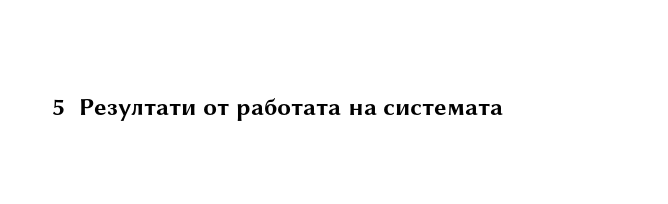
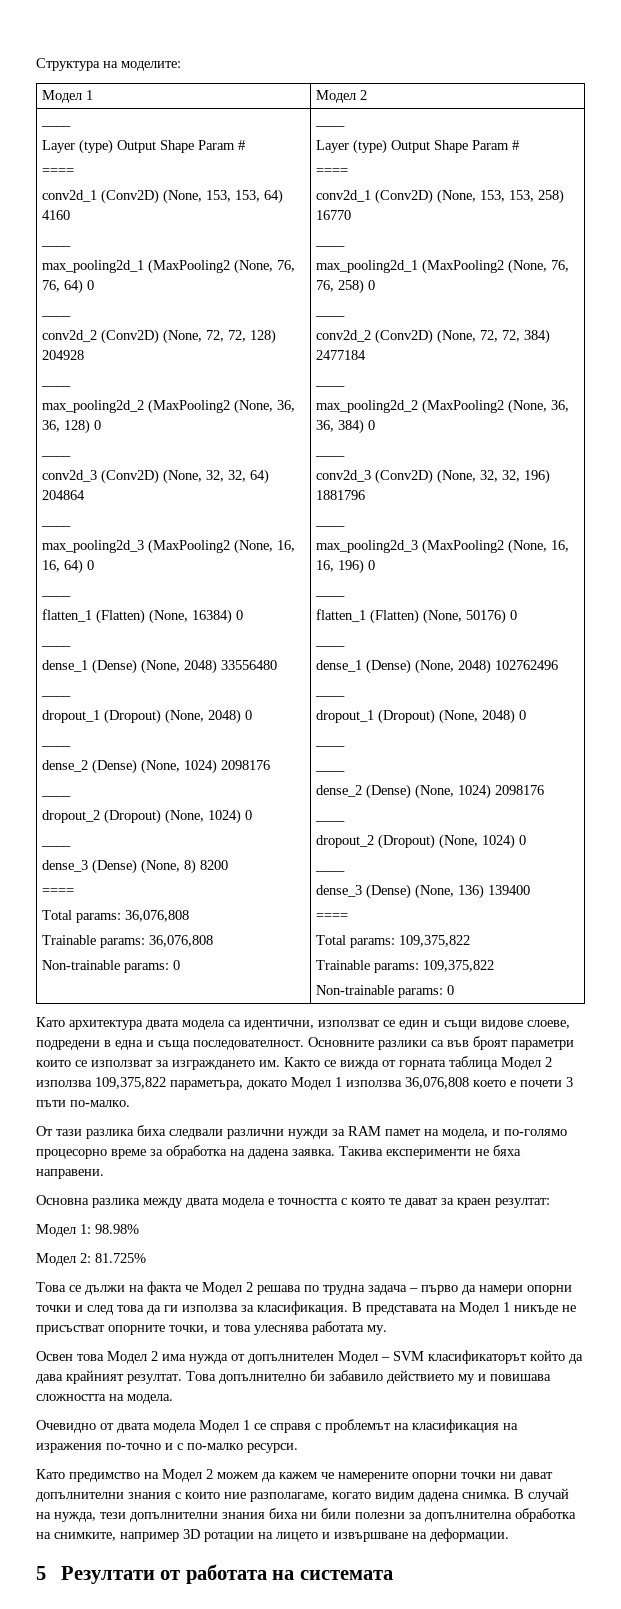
(52, 107) none -> [36,58,181,71] [42,90,94,103] [316,90,368,103] [41,125,72,127] [42,139,246,154] [42,168,75,175] [42,189,284,204] [42,210,71,220] [41,245,72,247] [42,259,296,274] [42,279,95,294] [41,315,72,317] [42,329,277,344] [42,350,85,360] [41,385,72,387] [42,399,296,414] [42,419,102,434] [41,455,72,457] [42,469,270,484] [42,490,86,500] [41,525,72,527] [42,539,296,554] [42,559,95,574] [41,595,72,597] [42,609,244,624] [41,645,72,647] [42,659,278,674] [41,695,72,697] [42,709,253,724] [41,745,72,747] [42,759,271,774] [41,795,72,797] [42,809,253,824] [41,845,72,847] [42,859,229,874] [42,888,75,895] [42,910,190,923] [42,935,214,948] [42,960,181,973] [315,125,346,127] [316,139,520,154] [316,168,349,175] [316,189,565,204] [316,210,352,220] [315,245,346,247] [316,259,570,274] [316,279,376,294] [315,315,346,317] [316,329,551,344] [316,350,367,360] [315,385,346,387] [316,399,570,414] [316,419,376,434] [315,455,346,457] [316,469,551,484] [316,490,366,500] [315,525,346,527] [316,539,570,554] [316,559,376,574] [315,595,346,597] [316,609,518,624] [315,645,346,647] [316,659,559,674] [315,695,346,697] [316,709,527,724] [315,745,346,747] [315,770,346,772] [316,784,545,799] [315,820,346,822] [316,834,527,849] [315,870,346,872] [316,884,531,899] [316,913,349,920] [316,935,471,948] [316,960,495,973] [316,985,455,998] [36,1017,570,1030] [36,1036,574,1050] [36,1056,552,1070] [36,1077,573,1090] [36,1100,130,1107] [36,1125,567,1139] [36,1145,521,1159] [36,1169,104,1179] [36,1195,550,1208] [36,1224,139,1237] [36,1253,146,1266] [36,1281,572,1295] [36,1301,576,1315] [36,1321,387,1335] [36,1350,583,1364] [36,1370,551,1384] [36,1394,173,1404] [36,1419,518,1433] [36,1443,298,1453] [36,1469,553,1482] [36,1488,569,1502] [36,1508,576,1522] [36,1528,509,1542] Структура на моделите: // Модел 1 | Модел 2 // ____ // Layer (type) Output Shape Param # // ==== // conv2d_1 (Conv2D) (None, 153, 153, 64) 4160 // ____ // max_pooling2d_1 (MaxPooling2 (None, 76, 76, 64) 0 // ____ // conv2d_2 (Conv2D) (None, 72, 72, 128) 204928 // ____ // max_pooling2d_2 (MaxPooling2 (None, 36, 36, 128) 0 // ____ // conv2d_3 (Conv2D) (None, 32, 32, 64) 204864 // ____ // max_pooling2d_3 (MaxPooling2 (None, 16, 16, 64) 0 // ____ // flatten_1 (Flatten) (None, 16384) 0 // ____ // dense_1 (Dense) (None, 2048) 33556480 // ____ // dropout_1 (Dropout) (None, 2048) 0 // ____ // dense_2 (Dense) (None, 1024) 2098176 // ____ // dropout_2 (Dropout) (None, 1024) 0 // ____ // dense_3 (Dense) (None, 8) 8200 // ==== // Total params: 36,076,808 // Trainable params: 36,076,808 // Non-trainable params: 0 | ____ // Layer (type) Output Shape Param # // ==== // conv2d_1 (Conv2D) (None, 153, 153, 258) 16770 // ____ // max_pooling2d_1 (MaxPooling2 (None, 76, 76, 258) 0 // ____ // conv2d_2 (Conv2D) (None, 72, 72, 384) 2477184 // ____ // max_pooling2d_2 (MaxPooling2 (None, 36, 36, 384) 0 // ____ // conv2d_3 (Conv2D) (None, 32, 32, 196) 1881796 // ____ // max_pooling2d_3 (MaxPooling2 (None, 16, 16, 196) 0 // ____ // flatten_1 (Flatten) (None, 50176) 0 // ____ // dense_1 (Dense) (None, 2048) 102762496 // ____ // dropout_1 (Dropout) (None, 2048) 0 // ____ // ____ // dense_2 (Dense) (None, 1024) 2098176 // ____ // dropout_2 (Dropout) (None, 1024) 0 // ____ // dense_3 (Dense) (None, 136) 139400 // ==== // Total params: 109,375,822 // Trainable params: 109,375,822 // Non-trainable params: 0 // Като архитектура двата модела са идентични, използват се един и същи видове слоеве, подредени в една и съща последователност. Основните разлики са във броят параметри които се използват за изграждането им. Както се вижда от горната таблица Модел 2 използва 109,375,822 параметъра, докато Модел 1 използва 36,076,808 което е почети 3 пъти по-малко. // От тази разлика биха следвали различни нужди за RAM памет на модела, и по-голямо процесорно време за обработка на дадена заявка. Такива експерименти не бяха направени. // Основна разлика между двата модела е точността с която те дават за краен резултат: // Модел 1: 98.98% // Модел 2: 81.725% // Това се дължи на факта че Модел 2 решава по трудна задача – първо да намери опорни точки и след това да ги използва за класификация. В представата на Модел 1 никъде не присъстват опорните точки, и това улеснява работата му. // Освен това Модел 2 има нужда от допълнителен Модел – SVM класификаторът който да дава крайният резултат. Това допълнително би забавило действието му и повишава сложността на модела. // Очевидно от двата модела Модел 1 се справя с проблемът на класификация на изражения по-точно и с по-малко ресурси. // Като предимство на Модел 2 можем да кажем че намерените опорни точки ни дават допълнителни знания с които ние разполагаме, когато видим дадена снимка. В случай на нужда, тези допълнителни знания биха ни били полезни за допълнителна обработка на снимките, например 3D ротации на лицето и извършване на деформации. //

